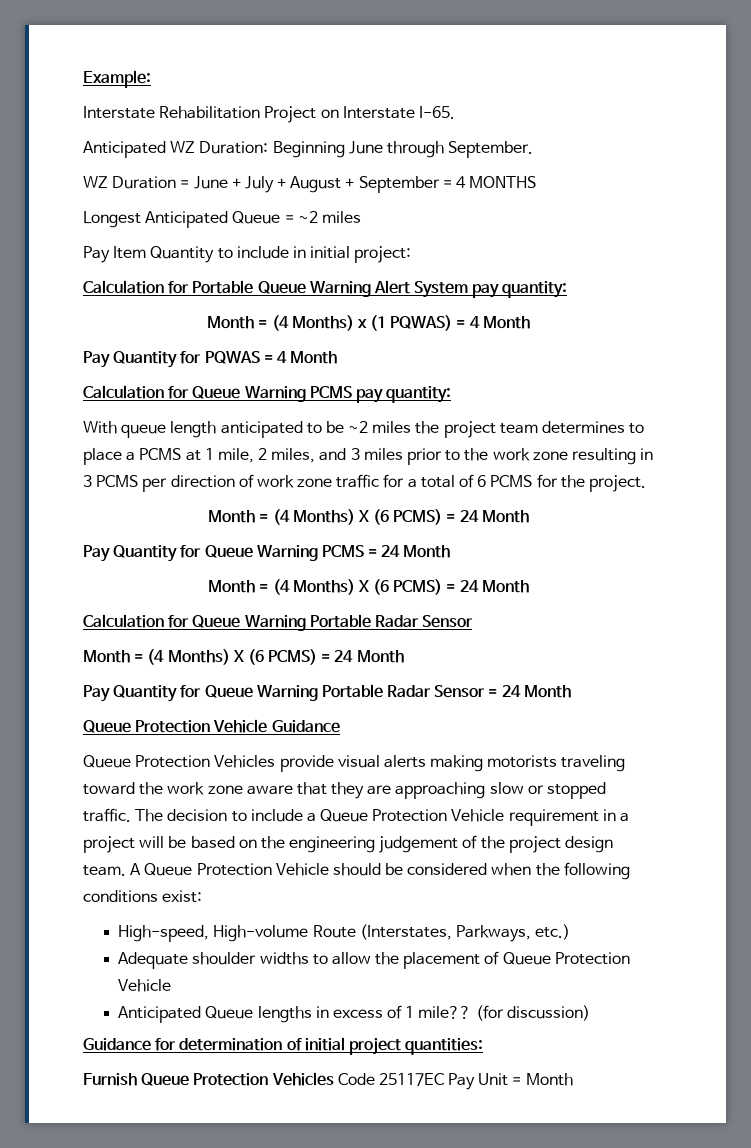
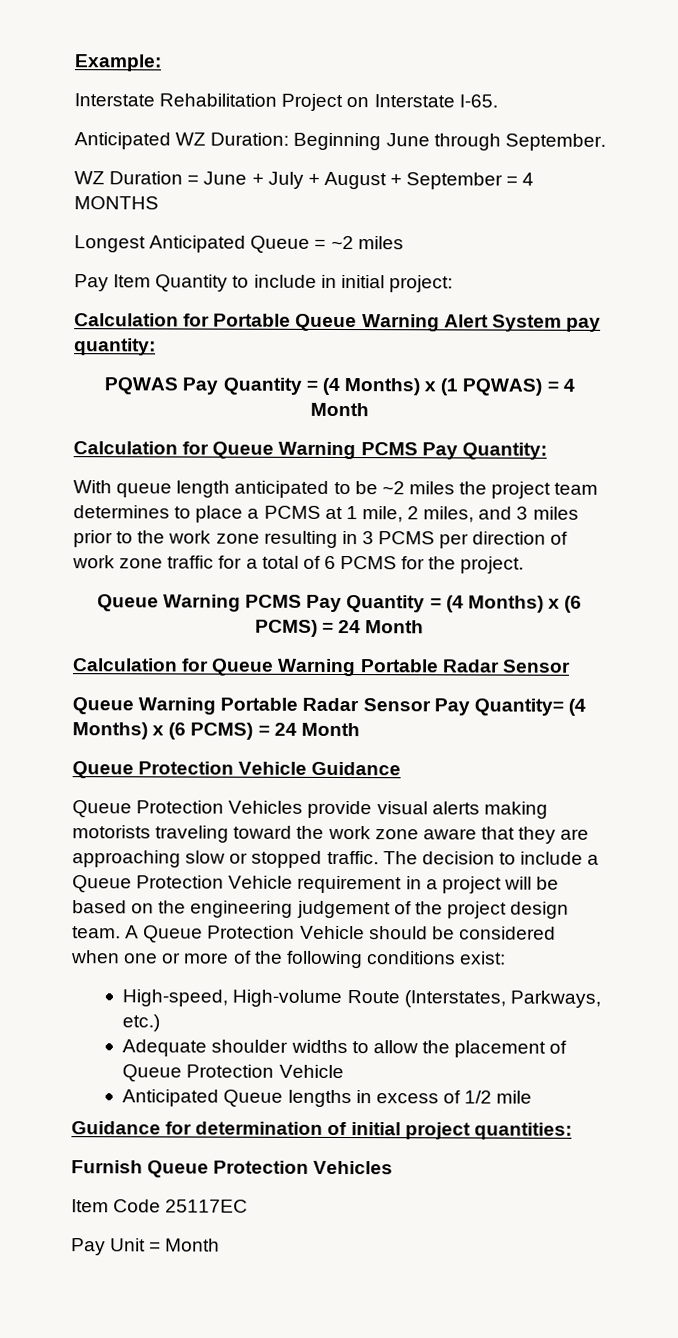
[207,316,255,329] Month -> [104,377,302,395] PQWAS Pay Quantity
[83,351,338,368] // Pay Quantity for PQWAS = 4 Month -> (369, 409) none
[355,386,452,403] pay quantity: -> [421,442,547,460] Pay Quantity:
[208,509,529,525] [83,545,451,562] [208,579,369,595] Month = (4 Months) X (6 PCMS) = 24 Month // Pay Quantity for Queue Warning PCMS = 24 Month // Month = (4 Months) X -> [96,594,560,613] Queue Warning PCMS Pay Quantity = (4 Months) x
[83,649,404,665] [83,684,486,702] Month = (4 Months) X (6 PCMS) = 24 Month // Pay Quantity for Queue Warning Portable Radar Sensor -> [72,697,586,716] [72,722,254,740] Queue Warning Portable Radar Sensor Pay Quantity= (4 Months) x (6 PCMS)
(532, 869) none -> [124,950,252,964] one or more of
[405,1005,590,1021] 1 mile?? (for discussion) -> [464,1090,533,1104] 1/2 mile
(334, 1079) none -> [71,1199,109,1213] // Item
(444, 1079) none -> (249, 1206) //

